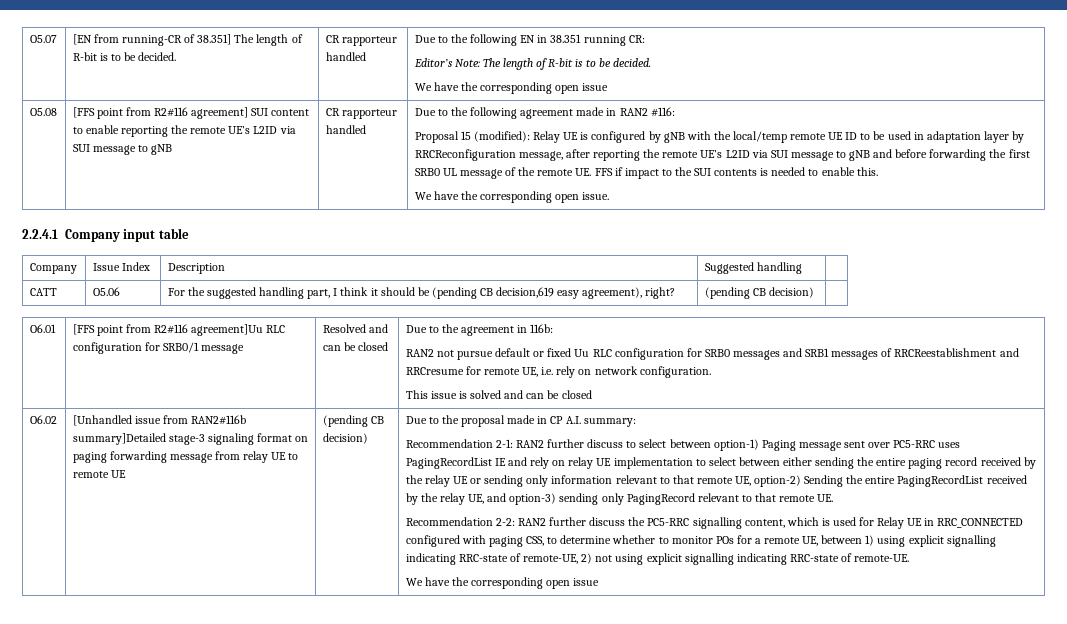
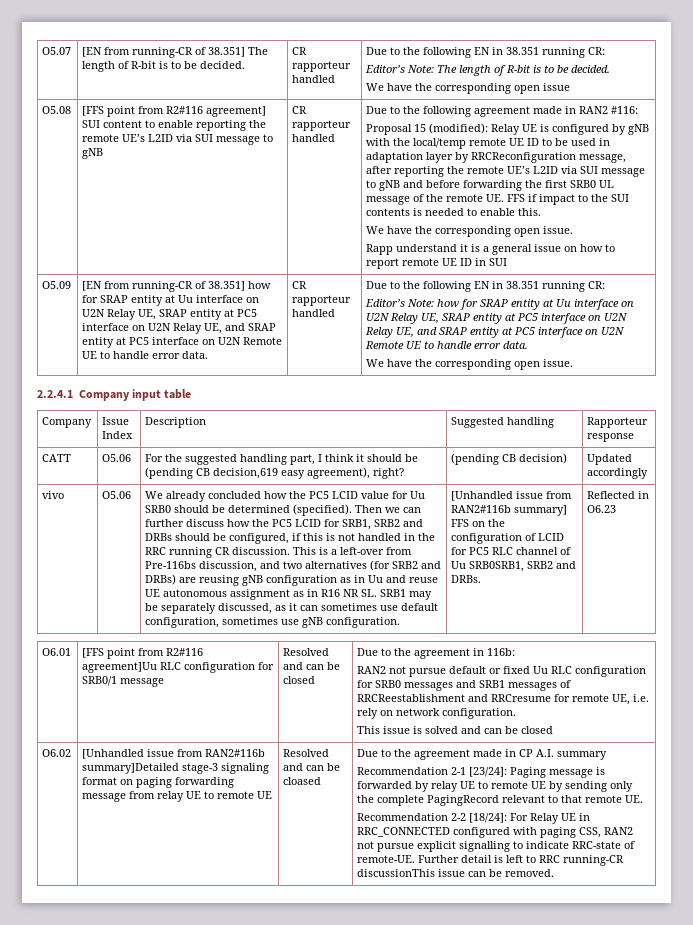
(610, 196) none -> [366,244,616,255] [366,258,508,269] [42,281,72,289] [82,281,272,292] [82,295,260,306] [82,309,258,320] [82,323,277,334] [82,337,283,348] [82,351,209,359] [292,281,308,289] [292,295,352,306] [292,309,336,317] [366,281,606,292] [365,299,635,310] [366,313,629,324] [365,327,626,338] [365,341,529,349] [366,359,574,370] // Rapp understand it is a general issue on how to report remote UE ID in SUI // O5.09 | [EN from running-CR of 38.351] how for SRAP entity at Uu interface on U2N Relay UE, SRAP entity at PC5 interface on U2N Relay UE, and SRAP entity at PC5 interface on U2N Remote UE to handle error data. | CR rapporteur handled | Due to the following EN in 38.351 running CR: // Editor’s Note: how for SRAP entity at Uu interface on U2N Relay UE, SRAP entity at PC5 interface on U2N Relay UE, and SRAP entity at PC5 interface on U2N Remote UE to handle error data. // We have the corresponding open issue.
(802, 268) none -> [587,417,649,428] [587,433,635,442] Rapporteur response
(814, 292) none -> [587,454,633,465] [587,468,649,479] [42,491,65,499] [102,491,132,499] [145,491,426,502] [145,504,422,516] [145,519,424,530] [145,533,436,544] [145,547,413,558] [145,560,442,572] [145,574,439,586] [145,589,433,600] [145,603,439,614] [145,617,401,628] [451,491,573,501] [451,505,568,516] [451,519,506,527] [451,533,565,544] [451,547,572,555] [451,561,577,572] [451,575,482,583] [587,491,650,499] [587,505,617,513] Updated accordingly // vivo | O5.06 | We already concluded how the PC5 LCID value for Uu SRB0 should be determined (specified). Then we can further discuss how the PC5 LCID for SRB1, SRB2 and DRBs should be configured, if this is not handled in the RRC running CR discussion. This is a left-over from Pre-116bs discussion, and two alternatives (for SRB2 and DRBs) are reusing gNB configuration as in Uu and reuse UE autonomous assignment as in R16 NR SL. SRB1 may be separately discussed, as it can sometimes use default configuration, sometimes use gNB configuration. | [Unhandled issue from RAN2#116b summary] FFS on the configuration of LCID for PC5 RLC channel of Uu SRB0SRB1, SRB2 and DRBs. | Reflected in O6.23
[322,415,384,427] [322,433,368,444] [405,415,506,427] (pending CB decision) | Due to the proposal -> [283,749,330,757] [283,763,341,771] [283,777,322,785] [357,749,471,760] Resolved and can be cloased | Due to the agreement
[583,418,636,427] [405,439,961,451] [405,457,1036,469] [405,475,1027,487] [405,493,624,505] summary: // Recommendation 2-1: RAN2 further discuss to select between option-1) Paging message sent over PC5-RRC uses PagingRecordList IE and rely on relay UE implementation to select between either sending the entire paging record received by the relay UE or sending only information relevant to that remote UE, option-2) Sending the entire PagingRecordList received by the relay UE, and option-3) sending only -> [557,751,608,760] [357,767,606,778] [357,781,634,792] [357,795,425,806] summary // Recommendation 2-1 [23/24]: Paging message is forwarded by relay UE to remote UE by sending only the complete
[495,517,875,529] 2-2: RAN2 further discuss the PC5-RRC signalling content, which is used for -> [451,813,529,823] 2-2 [18/24]: For
[547,535,996,547] [405,553,910,565] [405,577,600,589] to determine whether to monitor POs for a remote UE, between 1) using explicit signalling indicating RRC-state of remote-UE, 2) not using explicit signalling indicating RRC-state of remote-UE. // We have the corresponding open issue -> [604,827,634,835] [357,841,636,852] [357,855,625,866] [357,869,555,877] RAN2 not pursue explicit signalling to indicate RRC-state of remote-UE. Further detail is left to RRC running-CR discussionThis issue can be removed.

